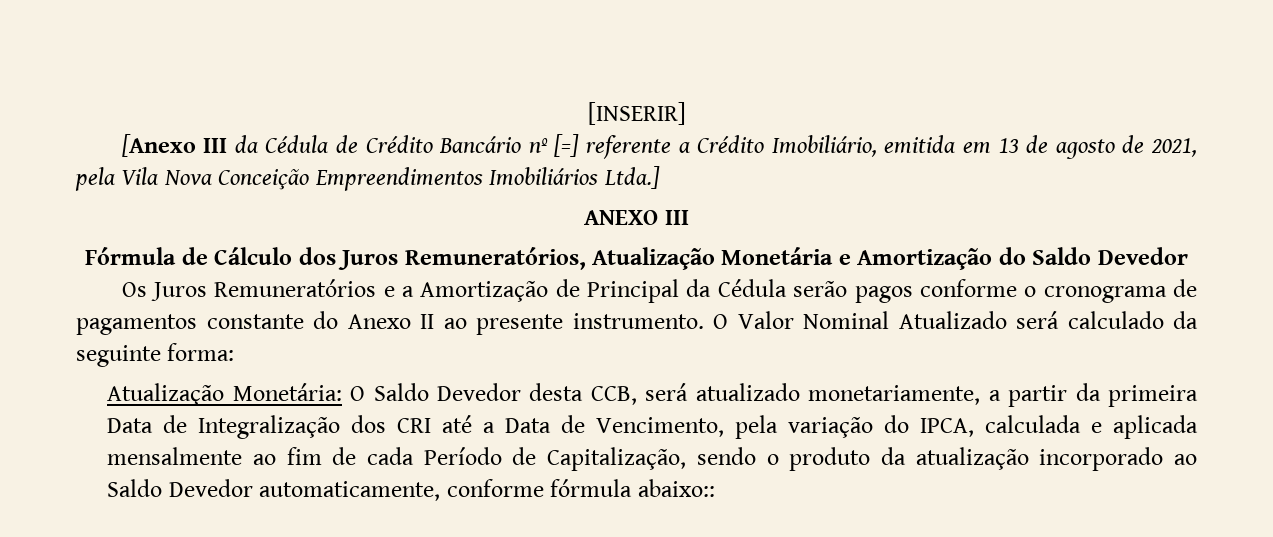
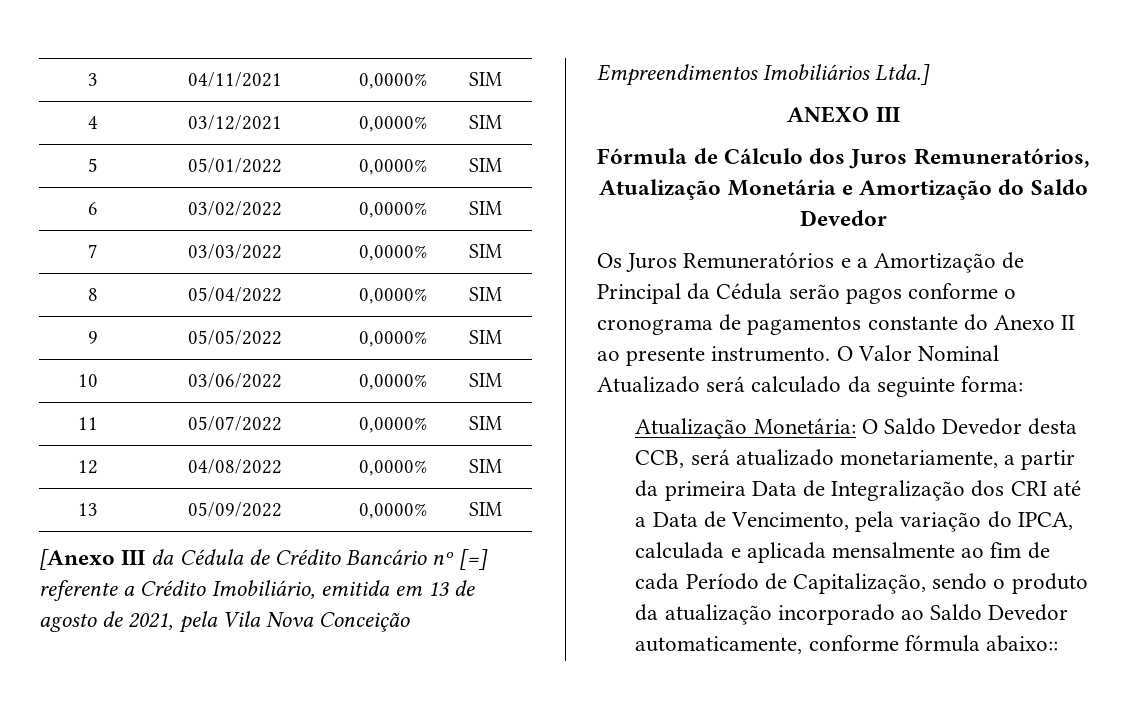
[587,102,686,125] [INSERIR] -> [87,73,98,86] [187,72,282,87] [358,73,427,89] [469,72,502,86] [87,116,98,129] [187,115,282,130] [358,116,427,132] [469,115,502,129] [87,158,98,172] [187,158,282,173] [358,159,427,175] [469,158,502,172] [87,202,98,215] [187,201,282,216] [358,202,427,218] [469,201,502,215] [87,244,98,258] [187,244,282,259] [358,245,427,261] [469,244,502,258] [87,288,98,301] [187,287,282,302] [358,288,427,304] [469,287,502,301] [87,331,98,344] [187,330,282,345] [358,331,427,347] [469,330,502,344] [77,374,98,387] [187,373,282,388] [358,374,427,390] [469,373,502,387] [77,417,98,430] [187,416,282,431] [358,417,427,433] [469,416,502,430] [77,460,98,474] [187,459,282,474] [358,460,427,476] [469,459,502,473] [77,503,98,516] [187,502,282,517] [358,503,427,519] [469,502,502,516] 3 | 04/11/2021 | 0,0000% | SIM // 4 | 03/12/2021 | 0,0000% | SIM // 5 | 05/01/2022 | 0,0000% | SIM // 6 | 03/02/2022 | 0,0000% | SIM // 7 | 03/03/2022 | 0,0000% | SIM // 8 | 05/04/2022 | 0,0000% | SIM // 9 | 05/05/2022 | 0,0000% | SIM // 10 | 03/06/2022 | 0,0000% | SIM // 11 | 05/07/2022 | 0,0000% | SIM // 12 | 04/08/2022 | 0,0000% | SIM // 13 | 05/09/2022 | 0,0000% | SIM

